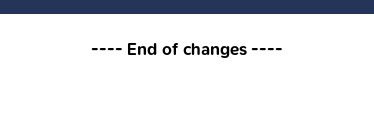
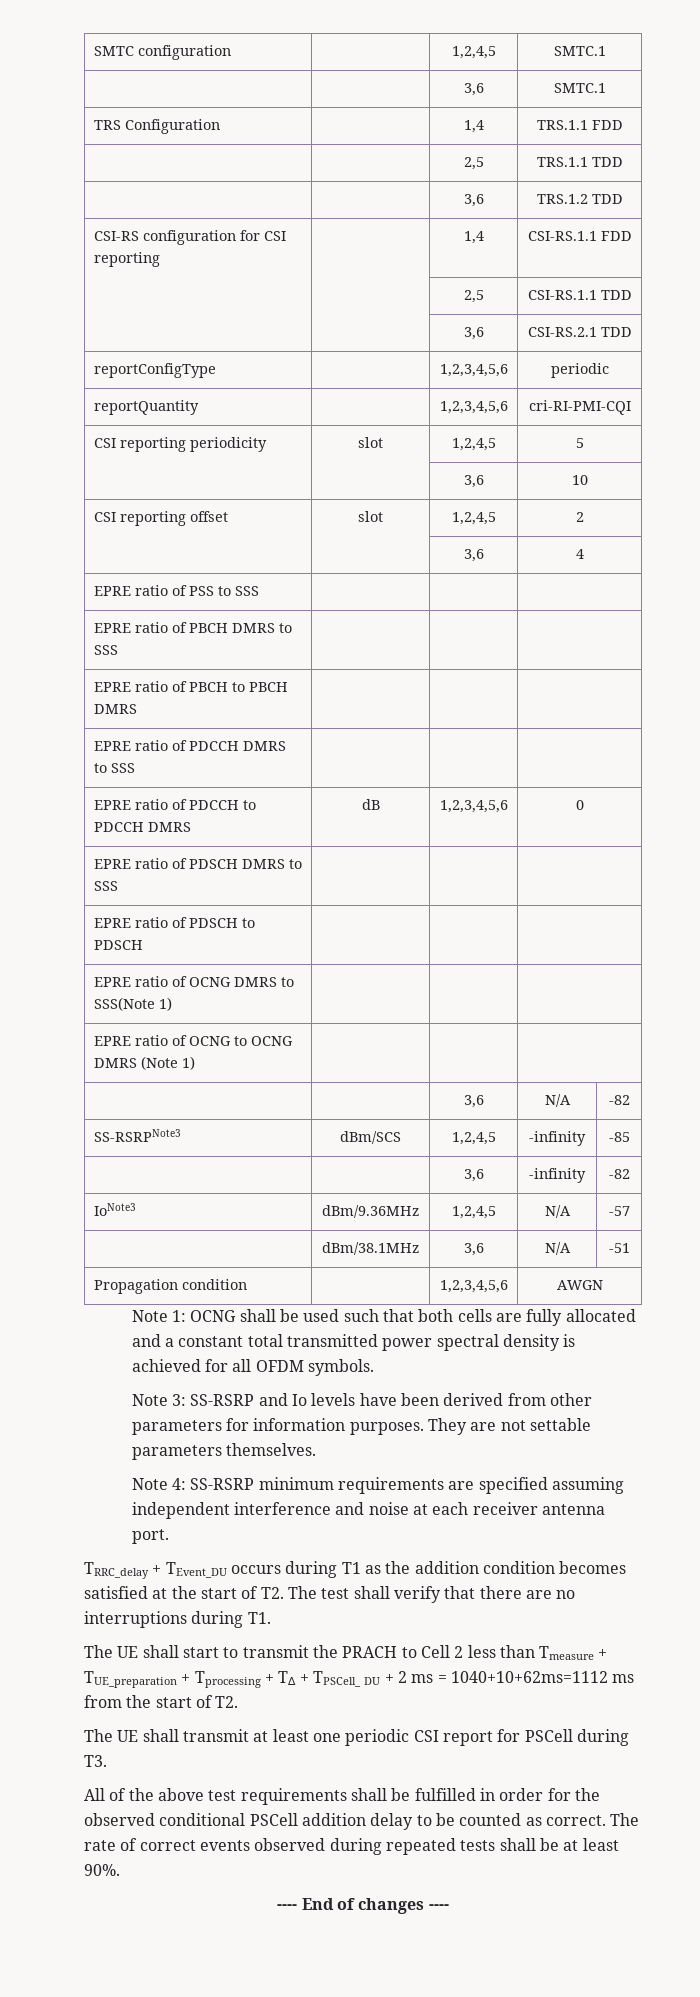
(90, 51) none -> [93,45,231,60] [451,46,496,59] [553,46,606,56] [463,83,484,96] [553,83,606,93] [93,119,220,134] [463,120,484,133] [536,120,623,130] [463,157,484,170] [536,157,623,167] [463,194,484,207] [536,194,623,204] [93,230,286,245] [93,252,160,267] [463,231,484,244] [527,231,632,241] [463,290,484,303] [527,290,632,300] [463,327,484,340] [527,327,632,337] [93,363,216,378] [439,364,508,377] [550,363,609,378] [93,400,199,415] [439,401,508,414] [528,400,631,415] [93,437,267,452] [358,437,383,448] [451,438,496,451] [575,438,584,448] [463,475,484,488] [571,475,588,485] [93,511,228,526] [358,511,383,522] [451,512,496,525] [575,512,584,522] [463,549,484,562] [575,549,584,559] [93,585,259,596] [93,622,292,633] [93,645,118,655] [93,681,288,692] [93,704,137,714] [93,740,286,751] [93,763,135,773] [93,799,256,810] [93,822,191,832] [361,799,380,810] [439,800,508,813] [575,800,584,810] [93,858,302,869] [93,881,118,891] [93,917,255,928] [93,940,143,950] [93,976,294,987] [93,997,172,1011] [93,1035,293,1046] [93,1056,195,1070] [463,1095,484,1108] [544,1094,571,1107] [608,1095,630,1105] [93,1129,181,1142] [340,1131,401,1144] [451,1132,496,1145] [529,1131,586,1146] [608,1132,630,1142] [463,1169,484,1182] [529,1168,586,1183] [608,1169,630,1179] [93,1203,136,1216] [322,1205,419,1218] [451,1206,496,1219] [544,1205,571,1218] [608,1206,630,1216] [322,1242,419,1255] [463,1243,484,1256] [544,1242,571,1255] [608,1243,630,1253] [93,1279,247,1294] [439,1280,508,1293] [556,1280,603,1290] [131,1309,636,1326] [131,1334,576,1351] [131,1359,374,1376] [131,1393,592,1406] [131,1418,591,1435] [131,1443,316,1460] [131,1477,624,1494] [131,1502,605,1519] [131,1529,169,1544] [84,1561,627,1579] [84,1586,576,1603] [84,1611,271,1628] [84,1645,608,1660] [84,1671,635,1688] [84,1695,239,1708] [84,1729,629,1746] [84,1755,107,1767] [84,1788,600,1805] [84,1813,640,1830] [84,1838,619,1855] [84,1864,120,1876] SMTC configuration | | 1,2,4,5 | SMTC.1 // | | 3,6 | SMTC.1 // TRS Configuration | | 1,4 | TRS.1.1 FDD // | | 2,5 | TRS.1.1 TDD // | | 3,6 | TRS.1.2 TDD // CSI-RS configuration for CSI reporting | | 1,4 | CSI-RS.1.1 FDD // | | 2,5 | CSI-RS.1.1 TDD // | | 3,6 | CSI-RS.2.1 TDD // reportConfigType | | 1,2,3,4,5,6 | periodic // reportQuantity | | 1,2,3,4,5,6 | cri-RI-PMI-CQI // CSI reporting periodicity | slot | 1,2,4,5 | 5 // | | 3,6 | 10 // CSI reporting offset | slot | 1,2,4,5 | 2 // | | 3,6 | 4 // EPRE ratio of PSS to SSS | | | // EPRE ratio of PBCH DMRS to SSS | | | // EPRE ratio of PBCH to PBCH DMRS | | | // EPRE ratio of PDCCH DMRS to SSS | | | // EPRE ratio of PDCCH to PDCCH DMRS | dB | 1,2,3,4,5,6 | 0 // EPRE ratio of PDSCH DMRS to SSS | | | // EPRE ratio of PDSCH to PDSCH | | | // EPRE ratio of OCNG DMRS to SSS(Note 1) | | | // EPRE ratio of OCNG to OCNG DMRS (Note 1) | | | // | | 3,6 | N/A | -82 // SS-RSRPNote3 | dBm/SCS | 1,2,4,5 | -infinity | -85 // | | 3,6 | -infinity | -82 // IoNote3 | dBm/9.36MHz | 1,2,4,5 | N/A | -57 // | dBm/38.1MHz | 3,6 | N/A | -51 // Propagation condition | | 1,2,3,4,5,6 | AWGN // Note 1: OCNG shall be used such that both cells are fully allocated and a constant total transmitted power spectral density is achieved for all OFDM symbols. // Note 3: SS-RSRP and Io levels have been derived from other parameters for information purposes. They are not settable parameters themselves. // Note 4: SS-RSRP minimum requirements are specified assuming independent interference and noise at each receiver antenna port. // TRRC_delay + TEvent_DU occurs during T1 as the addition condition becomes satisfied at the start of T2. The test shall verify that there are no interruptions during T1. // The UE shall start to transmit the PRACH to Cell 2 less than Tmeasure + TUE_preparation + Tprocessing + T∆ + TPSCell_ DU + 2 ms = 1040+10+62ms=1112 ms from the start of T2. // The UE shall transmit at least one periodic CSI report for PSCell during T3. // All of the above test requirements shall be fulfilled in order for the observed conditional PSCell addition delay to be counted as correct. The rate of correct events observed during repeated tests shall be at least 90%. //

